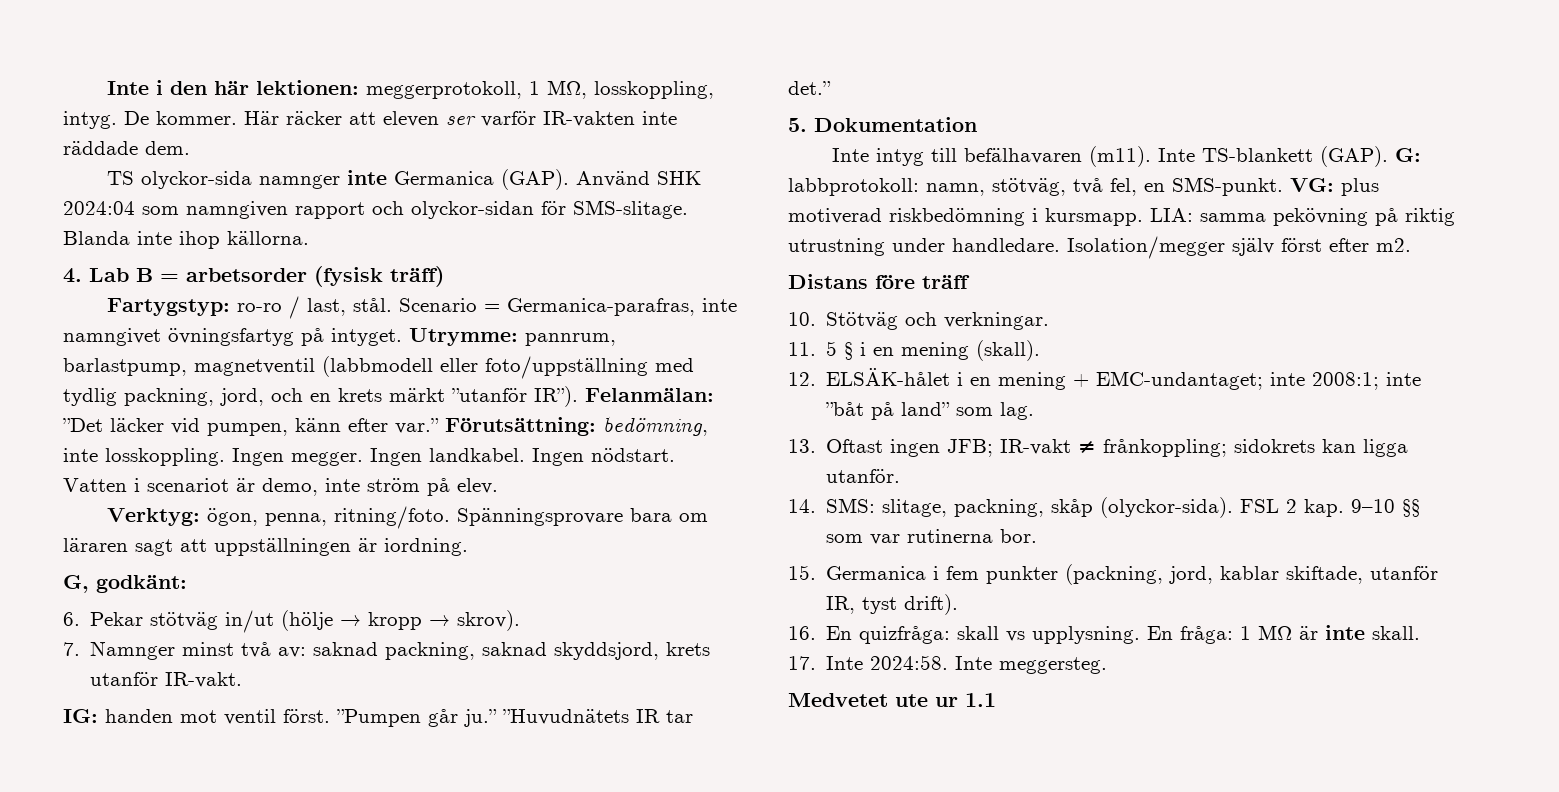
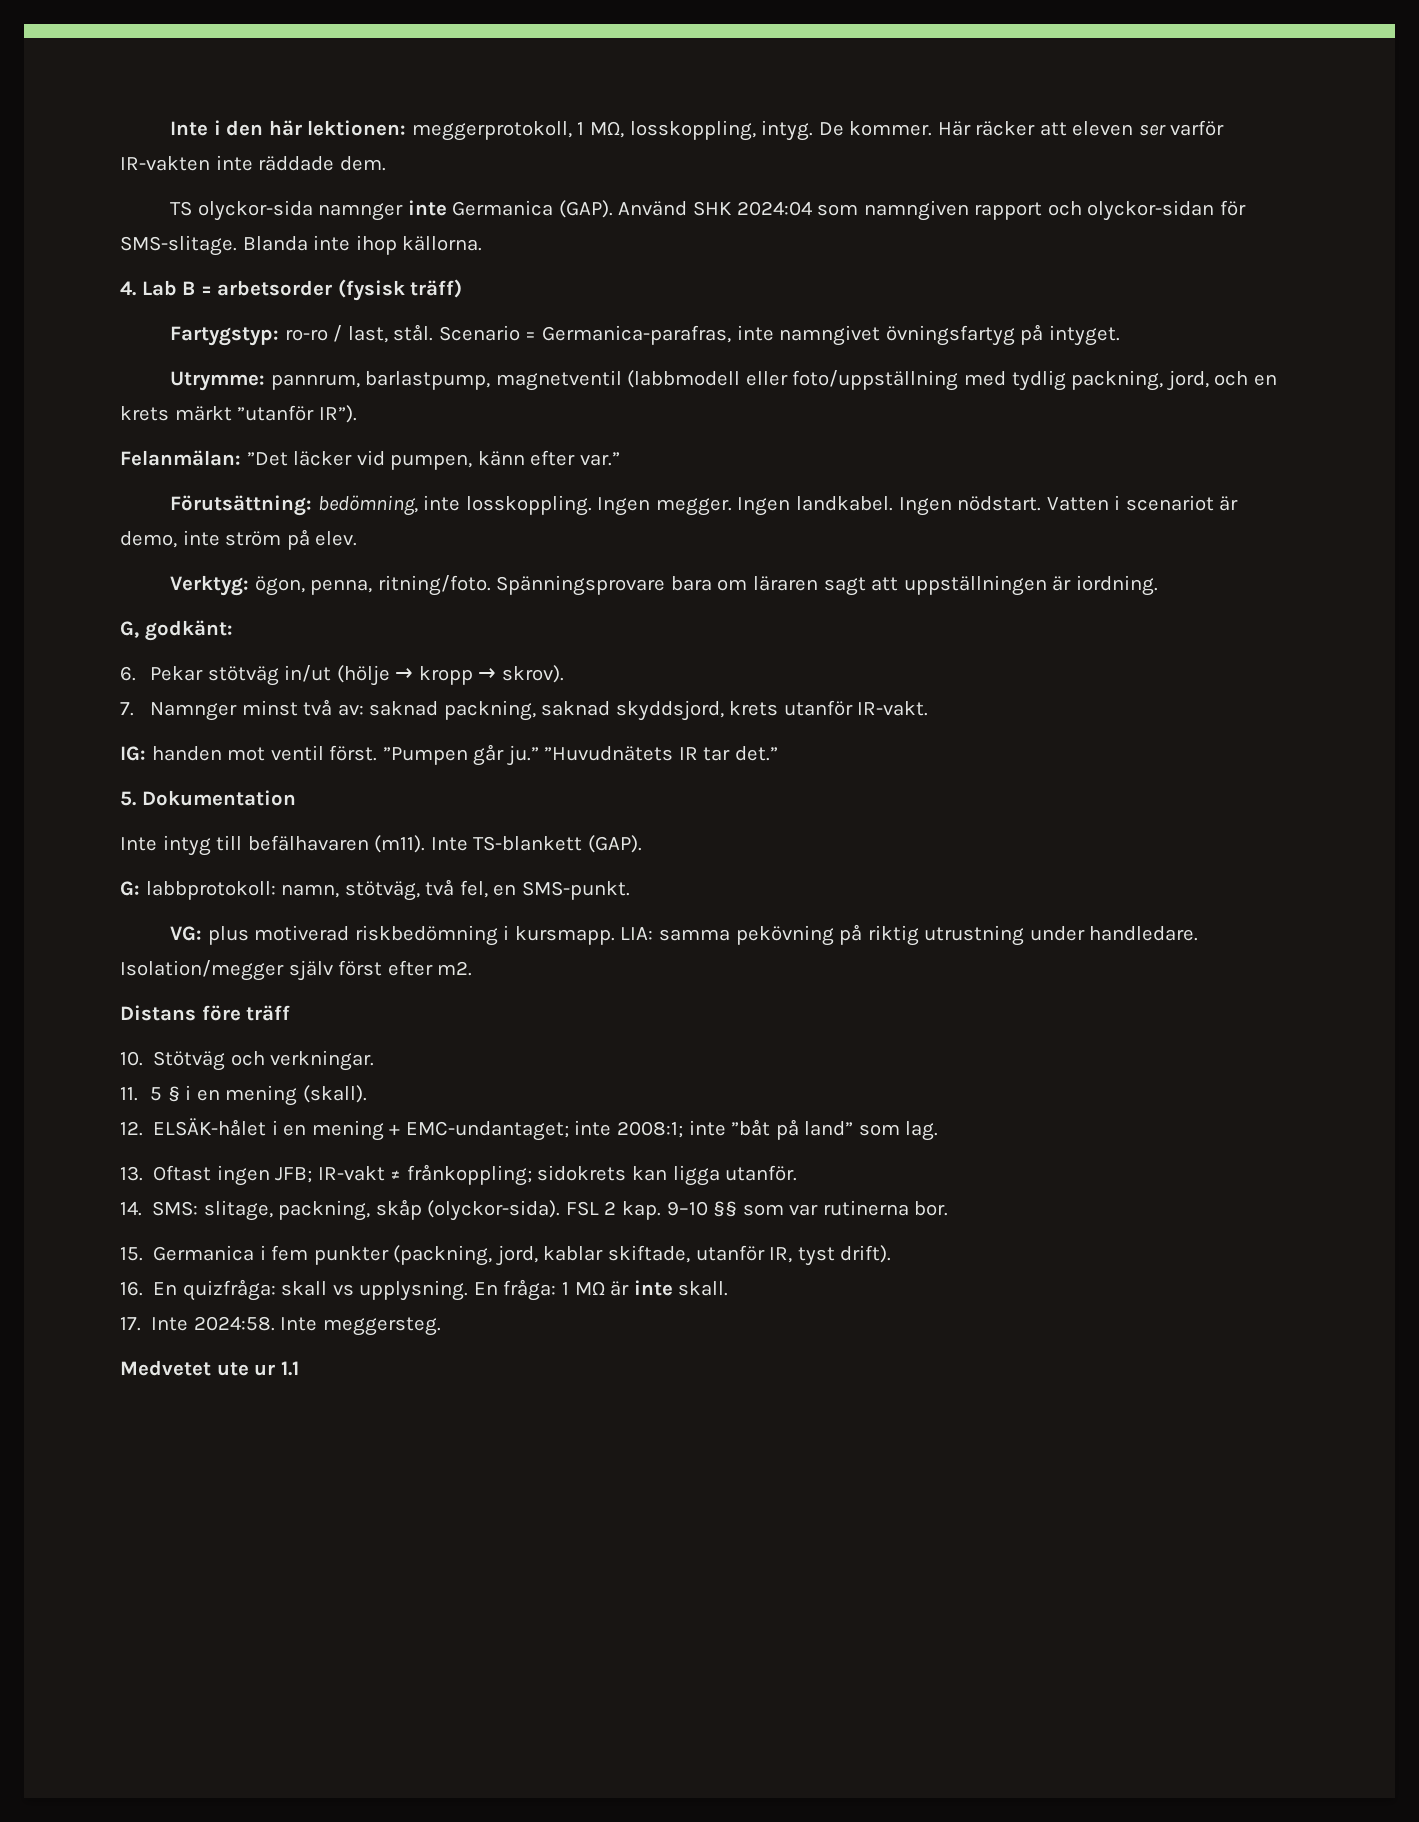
(402, 337) none -> (1120, 335) //
(578, 396) none -> (357, 414) //
(439, 426) none -> (620, 459) //
(1388, 156) none -> (642, 844) //
(1283, 186) none -> (630, 890) //

